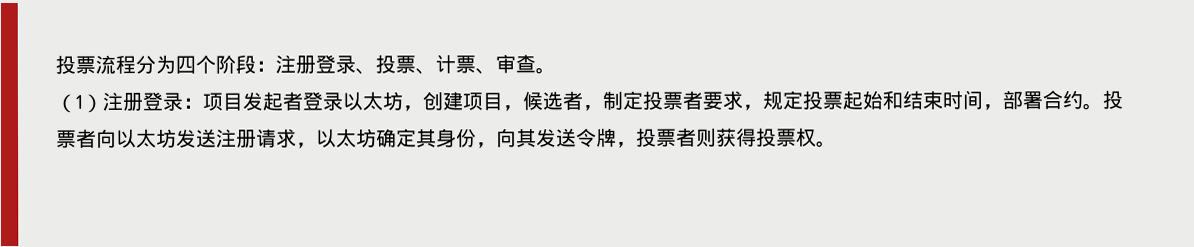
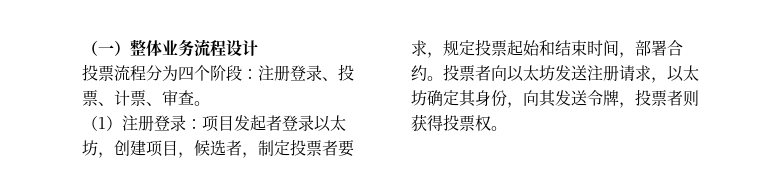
(55, 65) none -> [82,39,258,57] （一）整体业务流程设计 //

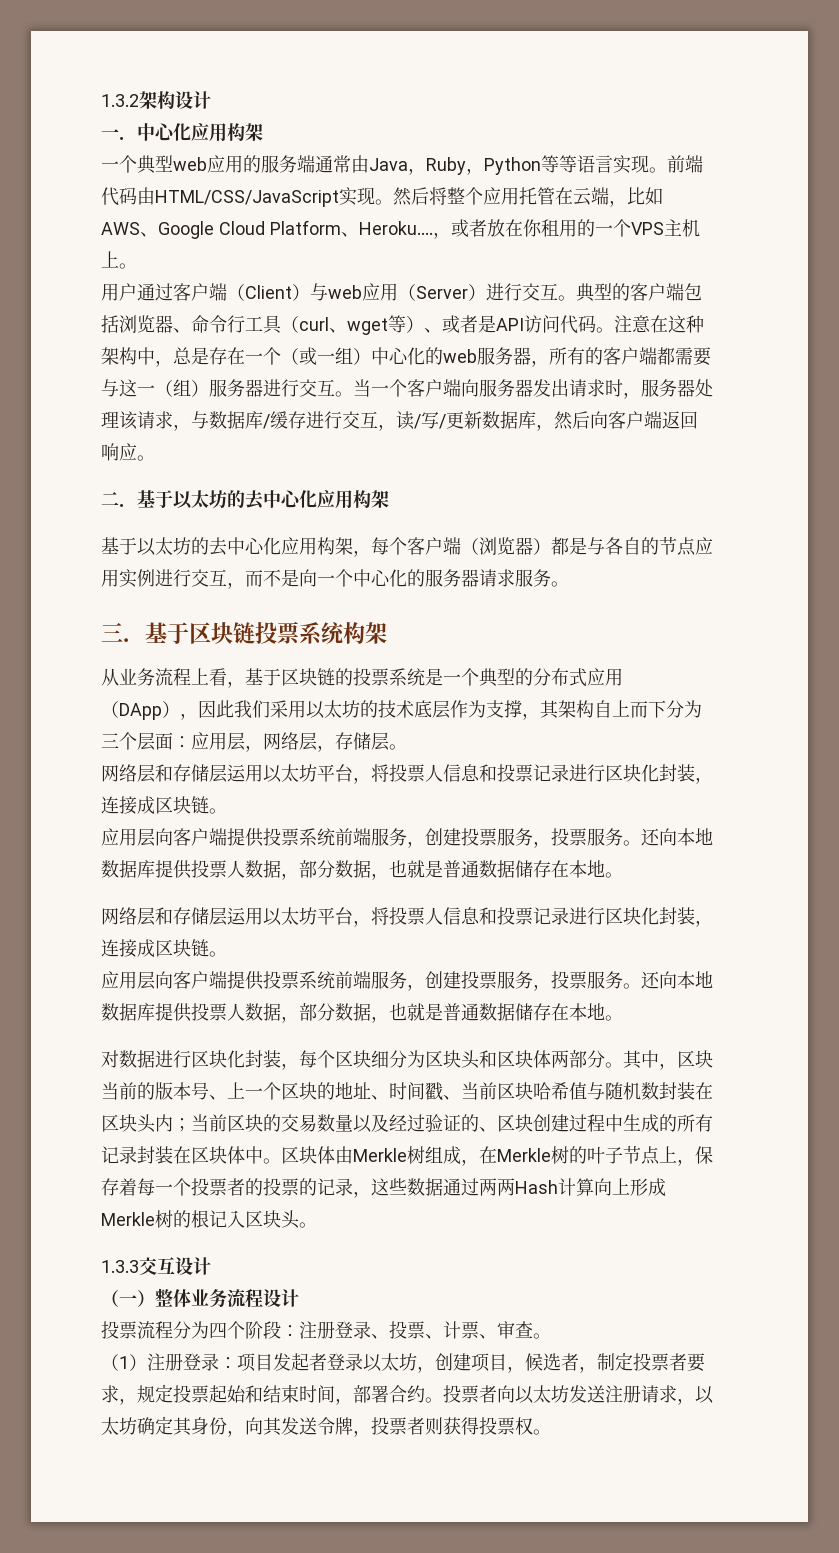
(82, 48) none -> [101,91,211,109] [101,123,263,142] [101,155,703,175] [101,187,663,207] [101,219,700,239] [101,251,137,269] [101,283,702,302] [101,315,704,335] [101,347,711,367] [101,379,713,399] [101,411,698,431] [101,443,155,461] [101,490,389,510] [101,537,713,557] [101,569,569,589] [101,621,387,645] [101,668,623,688] [101,700,702,720] [101,732,407,752] [101,764,713,784] [101,796,227,815] [101,828,713,848] [101,860,623,880] [101,907,713,927] [101,939,227,958] [101,971,713,991] [101,1003,623,1023] [101,1050,713,1070] [101,1082,713,1101] [101,1114,713,1133] [101,1146,713,1166] [101,1178,666,1198] [101,1210,317,1229] [101,1257,211,1275] 1.3.2架构设计 // 一．中心化应用构架 // 一个典型web应用的服务端通常由Java，Ruby，Python等等语言实现。前端代码由HTML/CSS/JavaScript实现。然后将整个应用托管在云端，比如AWS、Google Cloud Platform、Heroku....，或者放在你租用的一个VPS主机上。 // 用户通过客户端（Client）与web应用（Server）进行交互。典型的客户端包括浏览器、命令行工具（curl、wget等）、或者是API访问代码。注意在这种架构中，总是存在一个（或一组）中心化的web服务器，所有的客户端都需要与这一（组）服务器进行交互。当一个客户端向服务器发出请求时，服务器处理该请求，与数据库/缓存进行交互，读/写/更新数据库，然后向客户端返回响应。 // 二．基于以太坊的去中心化应用构架 // 基于以太坊的去中心化应用构架，每个客户端（浏览器）都是与各自的节点应用实例进行交互，而不是向一个中心化的服务器请求服务。 // 三．基于区块链投票系统构架 // 从业务流程上看，基于区块链的投票系统是一个典型的分布式应用（DApp），因此我们采用以太坊的技术底层作为支撑，其架构自上而下分为三个层面：应用层，网络层，存储层。 // 网络层和存储层运用以太坊平台，将投票人信息和投票记录进行区块化封装，连接成区块链。 // 应用层向客户端提供投票系统前端服务，创建投票服务，投票服务。还向本地数据库提供投票人数据，部分数据，也就是普通数据储存在本地。 // 网络层和存储层运用以太坊平台，将投票人信息和投票记录进行区块化封装，连接成区块链。 // 应用层向客户端提供投票系统前端服务，创建投票服务，投票服务。还向本地数据库提供投票人数据，部分数据，也就是普通数据储存在本地。 // 对数据进行区块化封装，每个区块细分为区块头和区块体两部分。其中，区块当前的版本号、上一个区块的地址、时间戳、当前区块哈希值与随机数封装在区块头内；当前区块的交易数量以及经过验证的、区块创建过程中生成的所有记录封装在区块体中。区块体由Merkle树组成，在Merkle树的叶子节点上，保存着每一个投票者的投票的记录，这些数据通过两两Hash计算向上形成Merkle树的根记入区块头。 // 1.3.3交互设计 //

